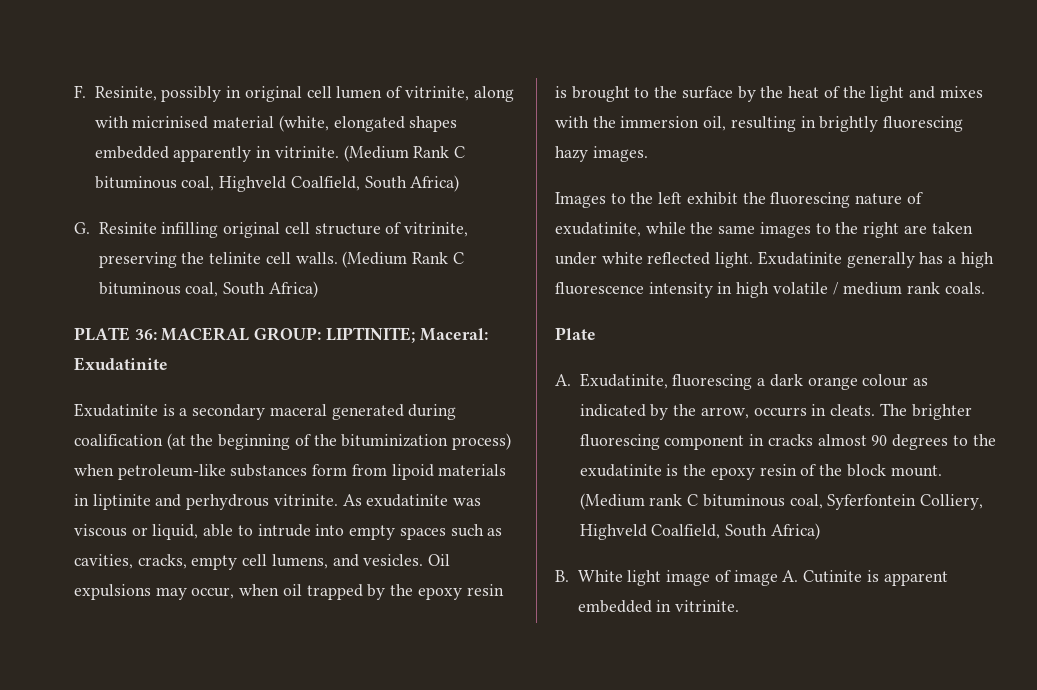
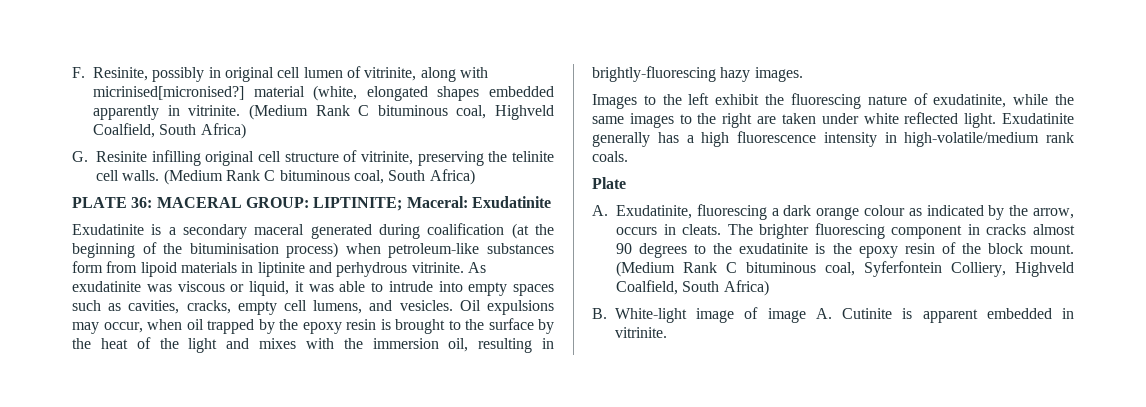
[132,116,209,129] micrinised -> [93,86,244,100] micrinised[micronised?]
[341,434,449,447] bituminization -> [189,243,279,254] bituminisation
(199, 532) none -> [294,281,334,292] it was
[819,116,964,132] brightly fluorescing -> [592,66,716,82] brightly-fluorescing
[736,282,903,298] high volatile / medium -> [904,132,1040,147] high-volatile/medium
[753,407,807,417] occurrs -> [616,227,657,235] occurs
[649,494,683,506] rank -> [683,262,717,273] Rank
[577,570,662,586] White light -> [615,308,687,323] White-light

